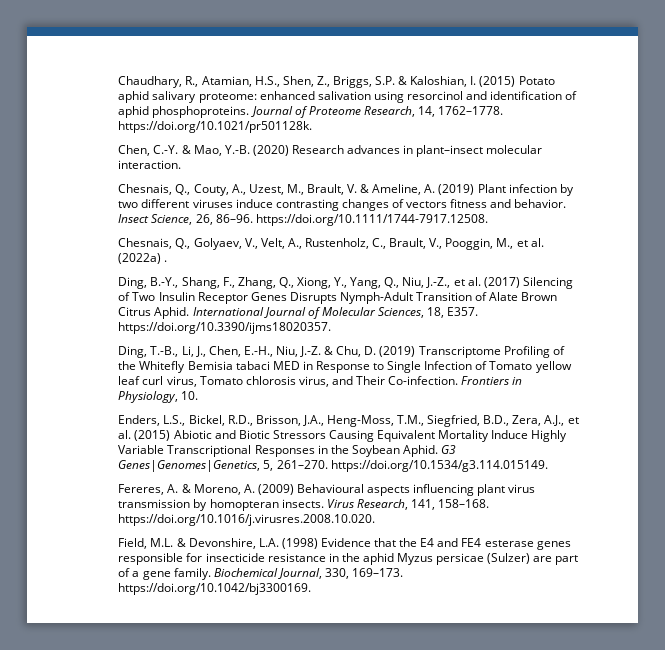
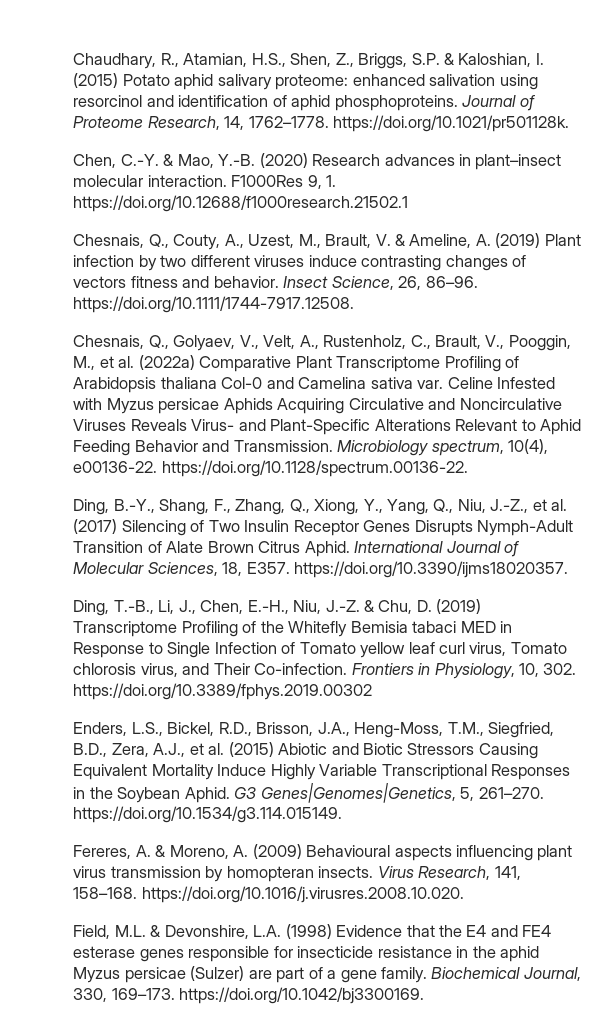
(182, 164) none -> [231,175,337,189] [73,195,409,212] F1000Res 9, 1. https://doi.org/10.12688/f1000research.21502.1
[164,260,168,262] . -> [199,356,520,372] [73,377,556,393] [73,398,562,414] [73,419,582,435] [73,439,549,456] [73,460,468,477] Comparative Plant Transcriptome Profiling of Arabidopsis thaliana Col-0 and Camelina sativa var. Celine Infested with Myzus persicae Aphids Acquiring Circulative and Noncirculative Viruses Reveals Virus- and Plant-Specific Alterations Relevant to Aphid Feeding Behavior and Transmission. Microbiology spectrum, 10(4), e00136-22. https://doi.org/10.1128/spectrum.00136-22.
[181,391,199,400] 10. -> [519,663,577,677] [73,683,373,700] 10, 302. https://doi.org/10.3389/fphys.2019.00302

